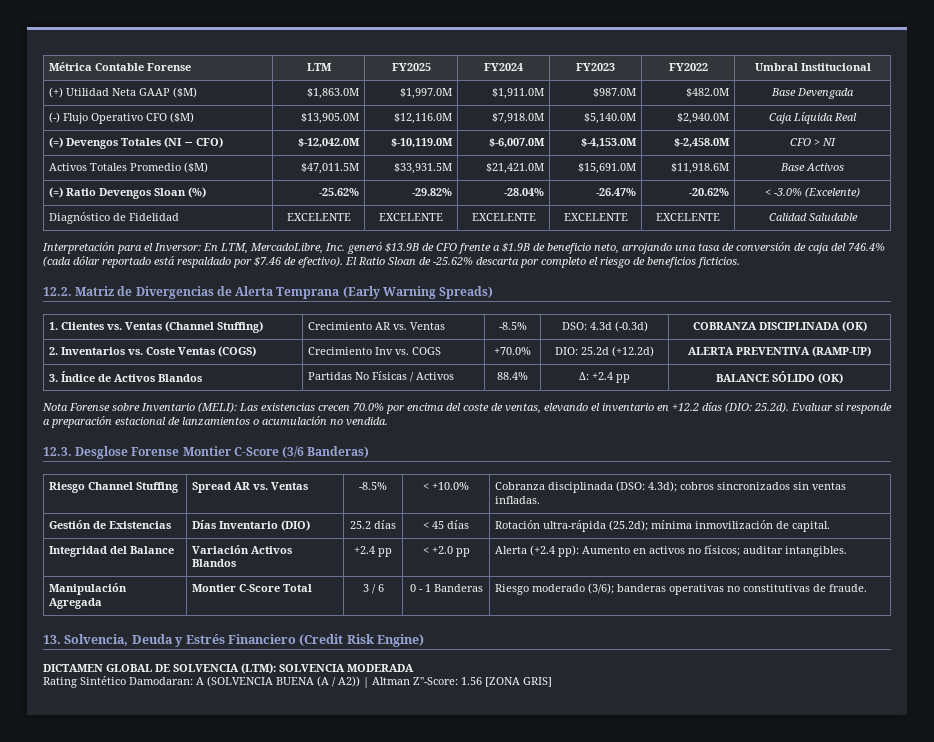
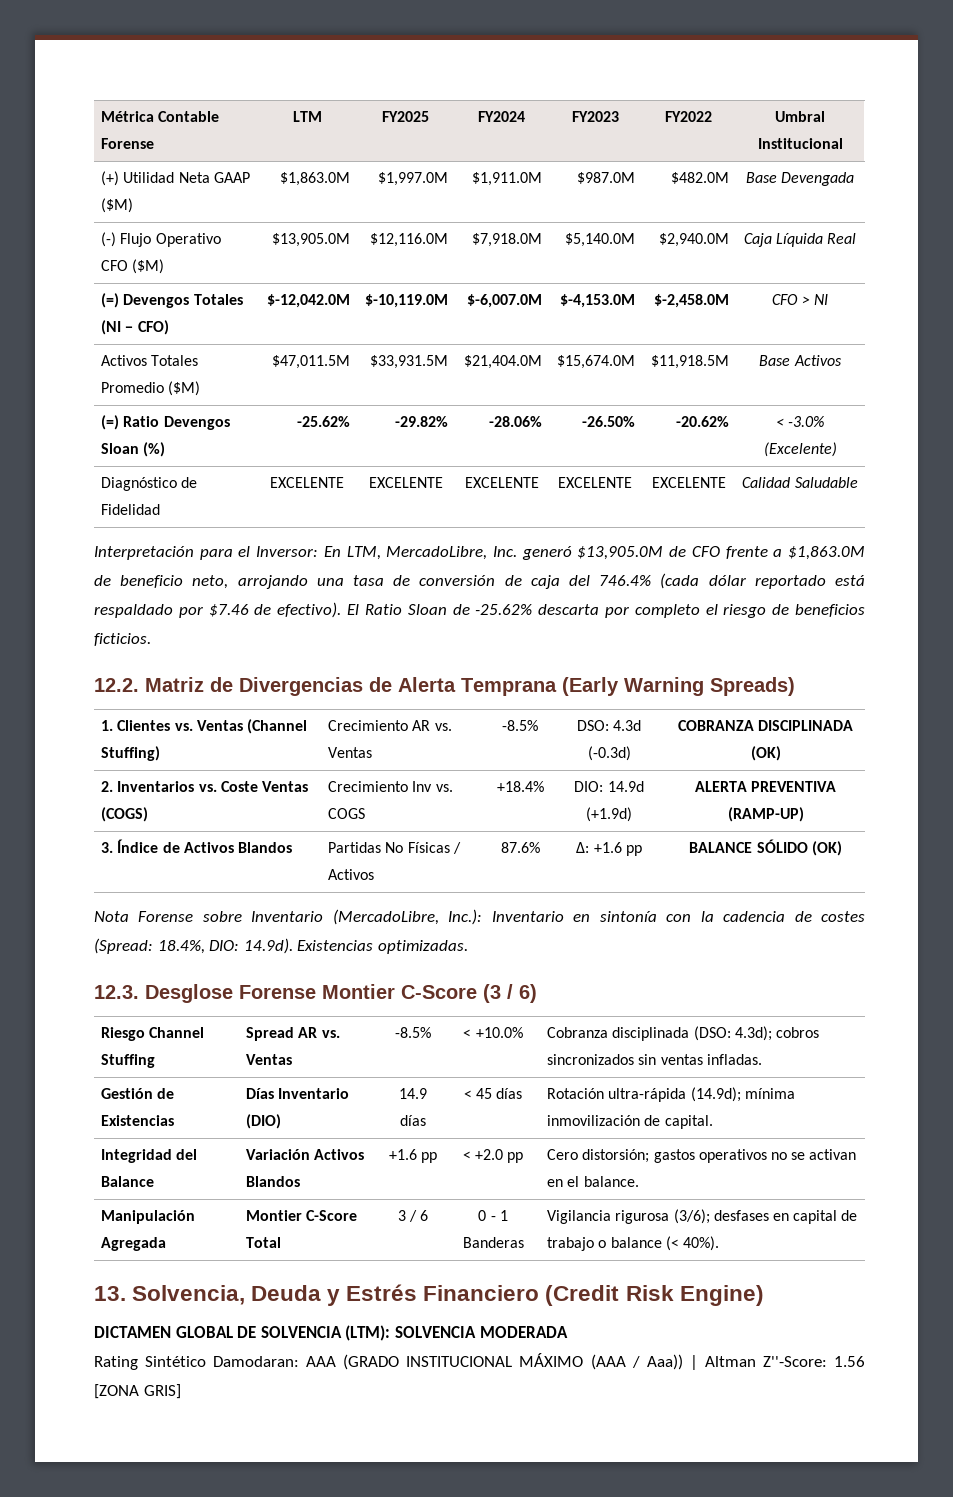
[486,163,545,174] [578,163,637,174] [671,163,730,174] $21,421.0M | $15,691.0M | $11,918.6M -> [463,355,542,369] [556,355,635,369] [650,355,729,369] $21,404.0M | $15,674.0M | $11,918.5M
[504,188,545,196] [596,188,637,196] -28.04% | -26.47% -> [488,416,542,427] [581,416,635,427] -28.06% | -26.50%
[385,243,419,252] $13.9B -> [577,546,664,560] $13,905.0M
[502,243,530,252] $1.9B -> [787,546,865,560] $1,863.0M
[494,347,531,355] [555,346,654,357] +70.0% | DIO: 25.2d (+12.2d) -> [496,781,544,792] [574,781,644,792] [586,807,632,822] +18.4% | DIO: 14.9d (+1.9d)
[497,372,528,380] 88.4% -> [500,842,540,853] 87.6%
[592,372,613,380] +2.4 -> [593,842,622,853] +1.6
[198,402,892,414] [43,416,388,428] (MELI): Las existencias crecen 70.0% por encima del coste de ventas, elevando el inventario en +12.2 días (DIO: 25.2d). Evaluar si responde a preparación estacional de lanzamientos o acumulación no vendida. -> [332,909,865,925] [94,938,468,954] (MercadoLibre, Inc.): Inventario en sintonía con la cadencia de costes (Spread: 18.4%, DIO: 14.9d). Existencias optimizadas.
[282,446,370,458] (3/6 Banderas) -> [483,984,537,1003] (3 / 6)
[350,521,371,529] 25.2 -> [399,1088,427,1099] 14.9
[608,520,648,531] (25.2d); -> [690,1087,741,1102] (14.9d);
[354,546,375,554] +2.4 -> [388,1149,417,1160] +1.6
[494,545,847,557] Alerta (+2.4 pp): Aumento en activos no físicos; auditar intangibles. -> [547,1149,857,1163] [547,1176,639,1187] Cero distorsión; gastos operativos no se activan en el balance.
[494,583,867,595] Riesgo moderado (3/6); banderas operativas no constitutivas de fraude. -> [547,1209,858,1224] [547,1236,720,1251] Vigilancia rigurosa (3/6); desfases en capital de trabajo o balance (< 40%).
[196,676,360,687] A (SOLVENCIA BUENA (A / A2)) -> [306,1353,683,1370] AAA (GRADO INSTITUCIONAL MÁXIMO (AAA / Aaa))

